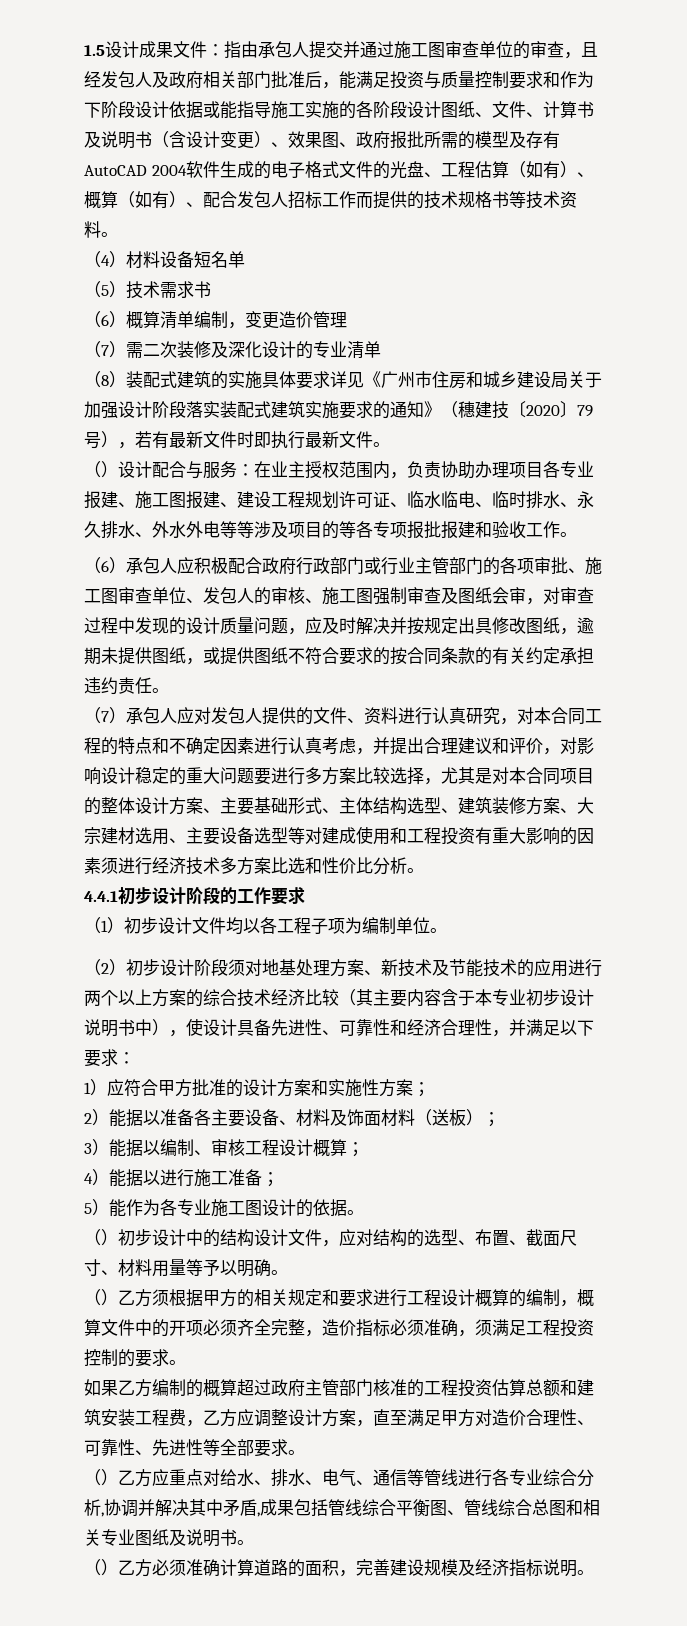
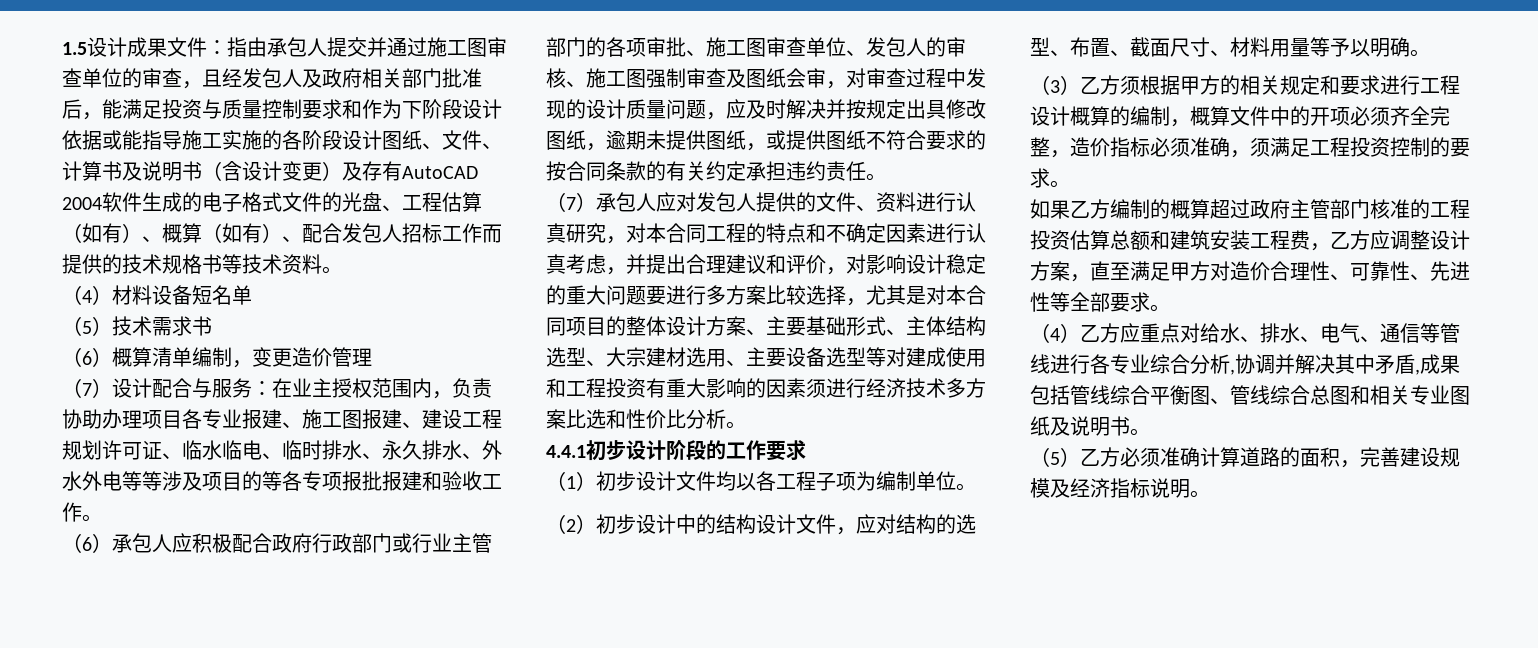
[271,131,509,149] 、效果图、政府报批所需的模型 -> (342, 171) none
[126,341,381,359] [84,371,602,389] [84,401,593,419] [84,431,390,449] [84,461,118,478] 需二次装修及深化设计的专业清单 // （8）装配式建筑的实施具体要求详见《广州市住房和城乡建设局关于加强设计阶段落实装配式建筑实施要求的通知》（穗建技〔2020〕79号），若有最新文件时即执行最新文件。 // （） -> (112, 388) none
[458,797,577,815] 建筑装修方案、 -> (606, 363) none
[194,959,602,977] [84,989,594,1007] [84,1018,594,1037] [84,1049,135,1067] [84,1079,430,1097] [84,1109,500,1127] [84,1139,364,1157] [84,1169,279,1187] [84,1199,364,1217] [84,1229,186,1246] 阶段须对地基处理方案、新技术及节能技术的应用进行两个以上方案的综合技术经济比较（其主要内容含于本专业初步设计说明书中），使设计具备先进性、可靠性和经济合理性，并满足以下要求： // 1）应符合甲方批准的设计方案和实施性方案； // 2）能据以准备各主要设备、材料及饰面材料（送板）； // 3）能据以编制、审核工程设计概算； // 4）能据以进行施工准备； // 5）能作为各专业施工图设计的依据。 // （）初步设计 -> (676, 524) none
(101, 1297) none -> [1050,80,1060,93] 3
(101, 1477) none -> [1050,328,1060,341] 4
(101, 1567) none -> [1050,452,1060,465] 5

